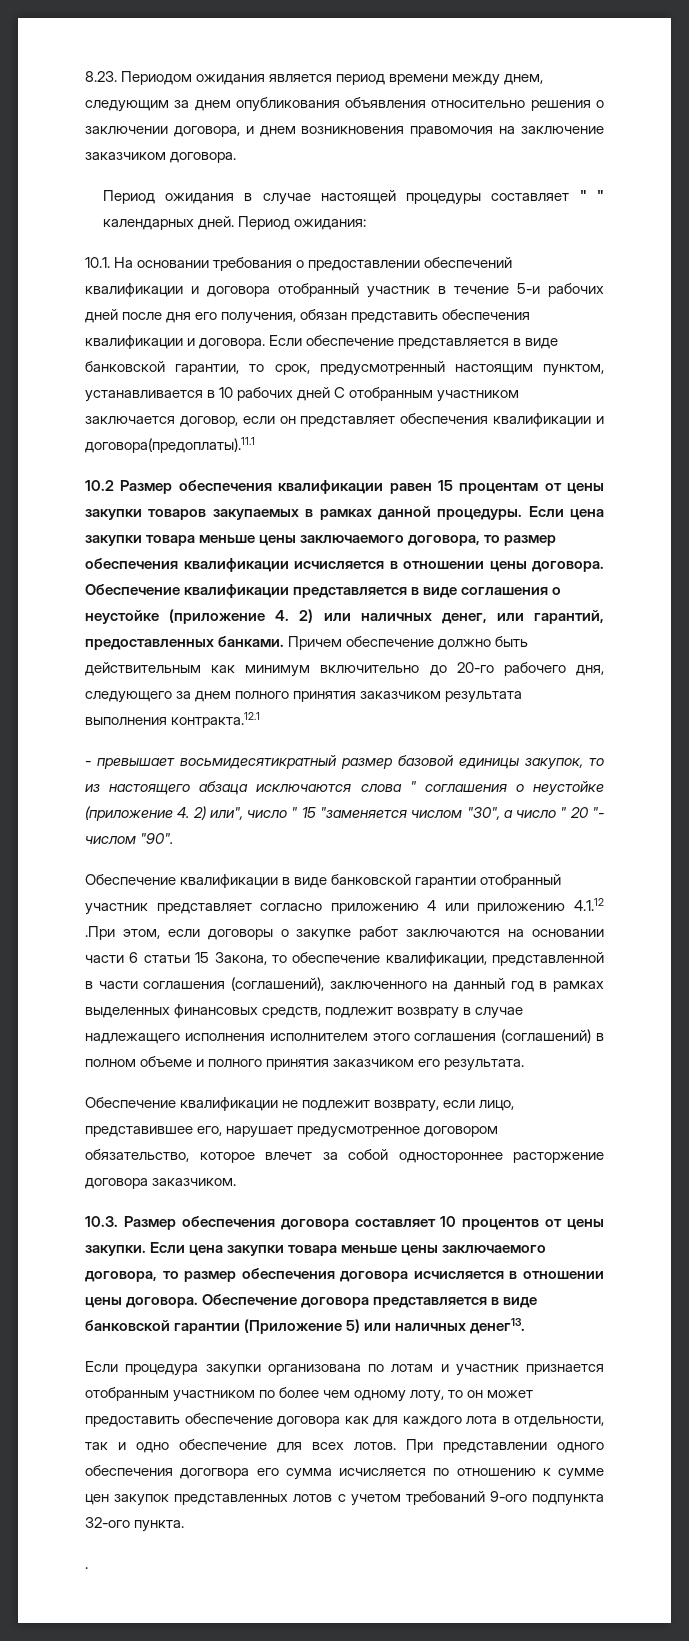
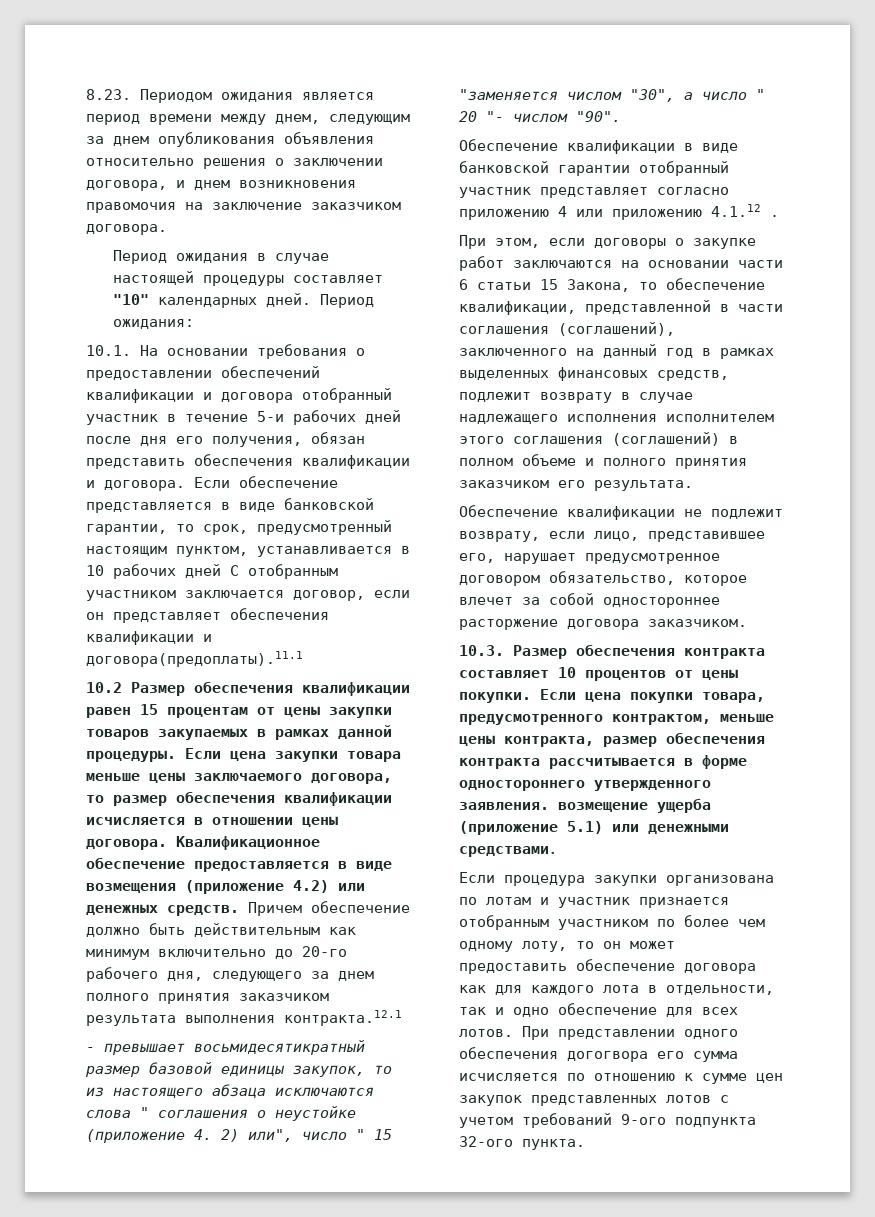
[579,190,604,201] " " -> [113,294,150,305] "10"
[85,584,562,598] [85,609,604,624] [85,636,285,650] Обеспечение квалификации представляется в виде соглашения о неустойке (приложение 4. 2) или наличных денег, или гарантий, предоставленных банками. -> [176,836,320,850] [86,857,392,872] [86,880,365,894] [86,904,239,916] Квалификационное обеспечение предоставляется в виде возмещения (приложение 4.2) или денежных средств.
[85,926,115,940] .При -> [770,215,779,217] [459,235,486,249] . // При
[280,1219,349,1230] договора -> [684,648,765,659] контракта
[85,1242,547,1256] [85,1268,604,1282] [85,1294,538,1308] [85,1318,526,1334] закупки. Если цена закупки товара меньше цены заключаемого договора, то размер обеспечения договора исчисляется в отношении цены договора. Обеспечение договора представляется в виде банковской гарантии (Приложение 5) или наличных денег13. -> [459,689,765,703] [459,714,774,725] [459,732,765,747] [459,755,747,769] [459,780,711,791] [459,798,711,813] [459,821,729,835] [459,846,557,857] покупки. Если цена покупки товара, предусмотренного контрактом, меньше цены контракта, размер обеспечения контракта рассчитывается в форме одностороннего утвержденного заявления. возмещение ущерба (приложение 5.1) или денежными средствами․
[85,1567,88,1569] // . -> (585, 1144) none

